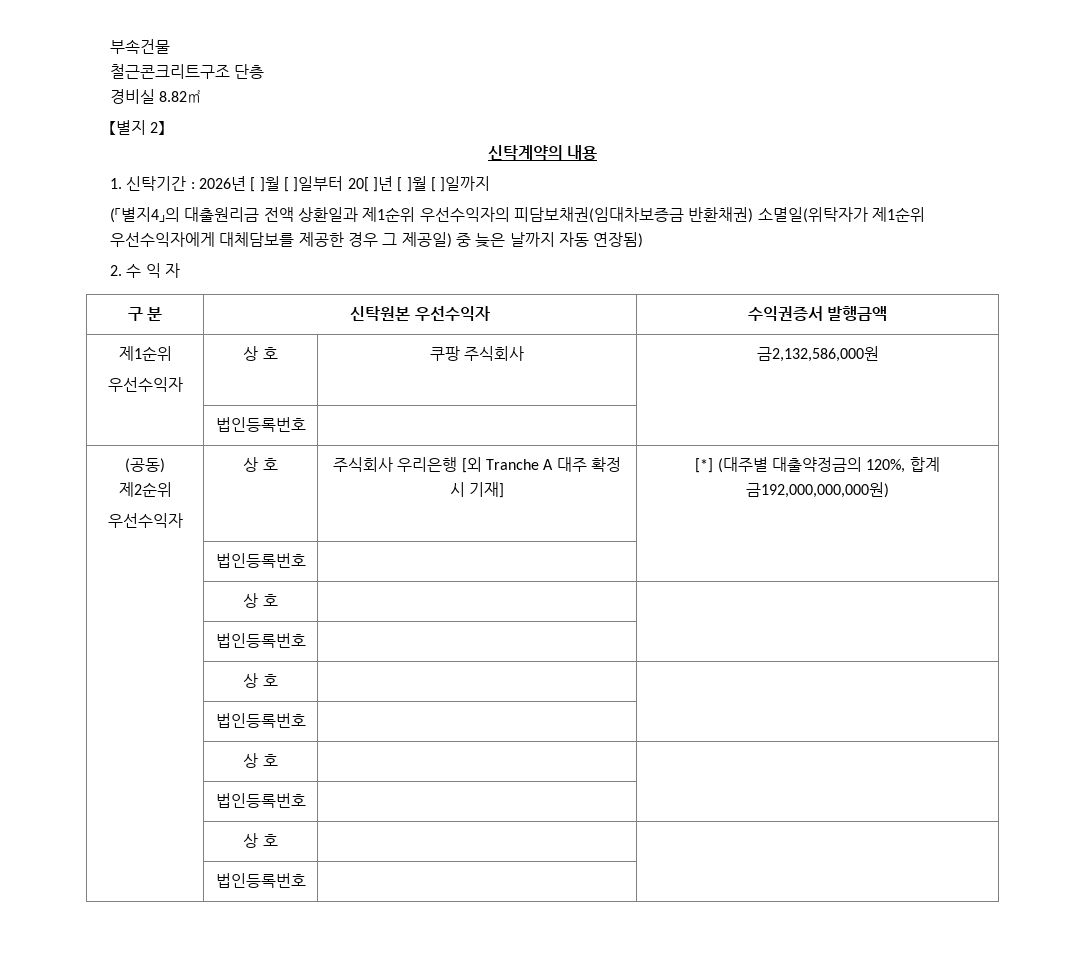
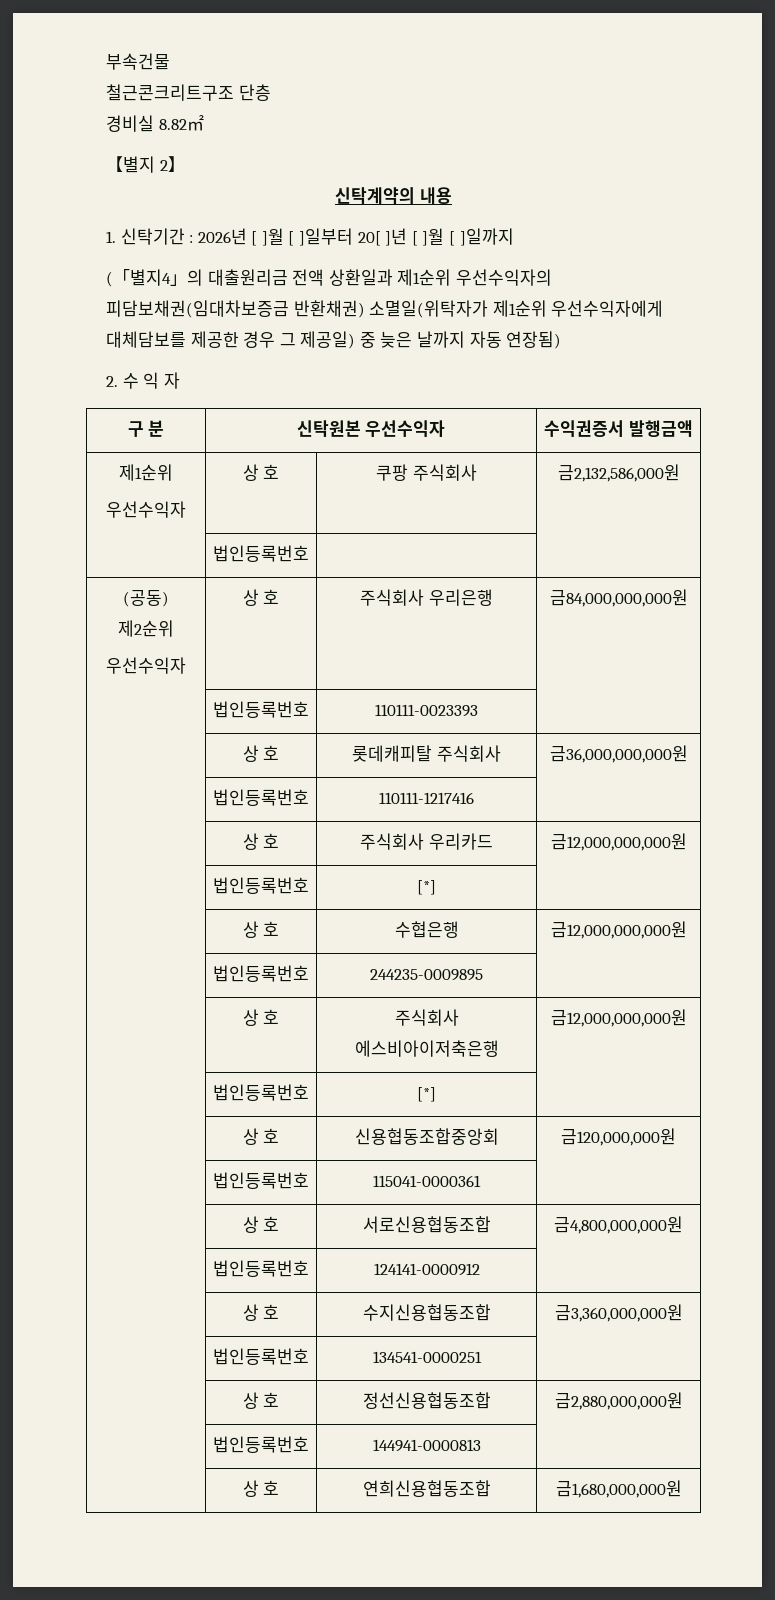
[461,457,621,473] [449,482,505,498] [695,457,940,473] [746,482,889,498] [215,553,306,568] [243,593,278,608] [215,633,306,648] [243,673,278,688] [215,713,306,728] [243,753,278,768] [215,793,306,808] [243,833,278,848] [215,873,306,888] [외 Tranche A 대주 확정 시 기재] | [*] (대주별 대출약정금의 120%, 합계 금192,000,000,000원) // | 법인등록번호 | | // | 상 호 | | // | 법인등록번호 | | // | 상 호 | | // | 법인등록번호 | | // | 상 호 | | // | 법인등록번호 | | // | 상 호 | | // | 법인등록번호 | | -> [549,589,688,607] [213,701,309,718] [375,704,478,717] [242,745,280,762] [352,745,501,762] [549,745,688,763] [213,789,309,806] [379,792,474,804] [242,833,280,850] [360,833,493,850] [550,833,687,851] [213,877,309,894] [417,880,436,895] [242,921,280,938] [394,921,459,938] [550,921,687,939] [213,965,309,982] [370,969,483,981] [242,1009,280,1026] [394,1009,459,1026] [354,1040,499,1057] [550,1009,687,1027] [213,1084,309,1101] [417,1087,436,1102] [242,1128,280,1145] [354,1128,499,1145] [561,1128,676,1146] [213,1172,309,1189] [373,1175,481,1187] [242,1216,280,1233] [362,1216,491,1233] [554,1216,683,1234] [213,1260,309,1277] [373,1263,480,1276] [242,1304,280,1321] [362,1304,491,1321] [554,1304,683,1322] [213,1348,309,1365] [372,1351,482,1363] [242,1392,280,1409] [362,1392,491,1409] [554,1392,683,1410] [213,1436,309,1453] [372,1439,481,1452] [242,1480,280,1497] [362,1480,491,1497] [555,1480,682,1498] | 금84,000,000,000원 // | 법인등록번호 | 110111-0023393 | // | 상 호 | 롯데캐피탈 주식회사 | 금36,000,000,000원 // | 법인등록번호 | 110111-1217416 | // | 상 호 | 주식회사 우리카드 | 금12,000,000,000원 // | 법인등록번호 | [*] | // | 상 호 | 수협은행 | 금12,000,000,000원 // | 법인등록번호 | 244235-0009895 | // | 상 호 | 주식회사 에스비아이저축은행 | 금12,000,000,000원 // | 법인등록번호 | [*] | // | 상 호 | 신용협동조합중앙회 | 금120,000,000원 // | 법인등록번호 | 115041-0000361 | // | 상 호 | 서로신용협동조합 | 금4,800,000,000원 // | 법인등록번호 | 124141-0000912 | // | 상 호 | 수지신용협동조합 | 금3,360,000,000원 // | 법인등록번호 | 134541-0000251 | // | 상 호 | 정선신용협동조합 | 금2,880,000,000원 // | 법인등록번호 | 144941-0000813 | // | 상 호 | 연희신용협동조합 | 금1,680,000,000원

